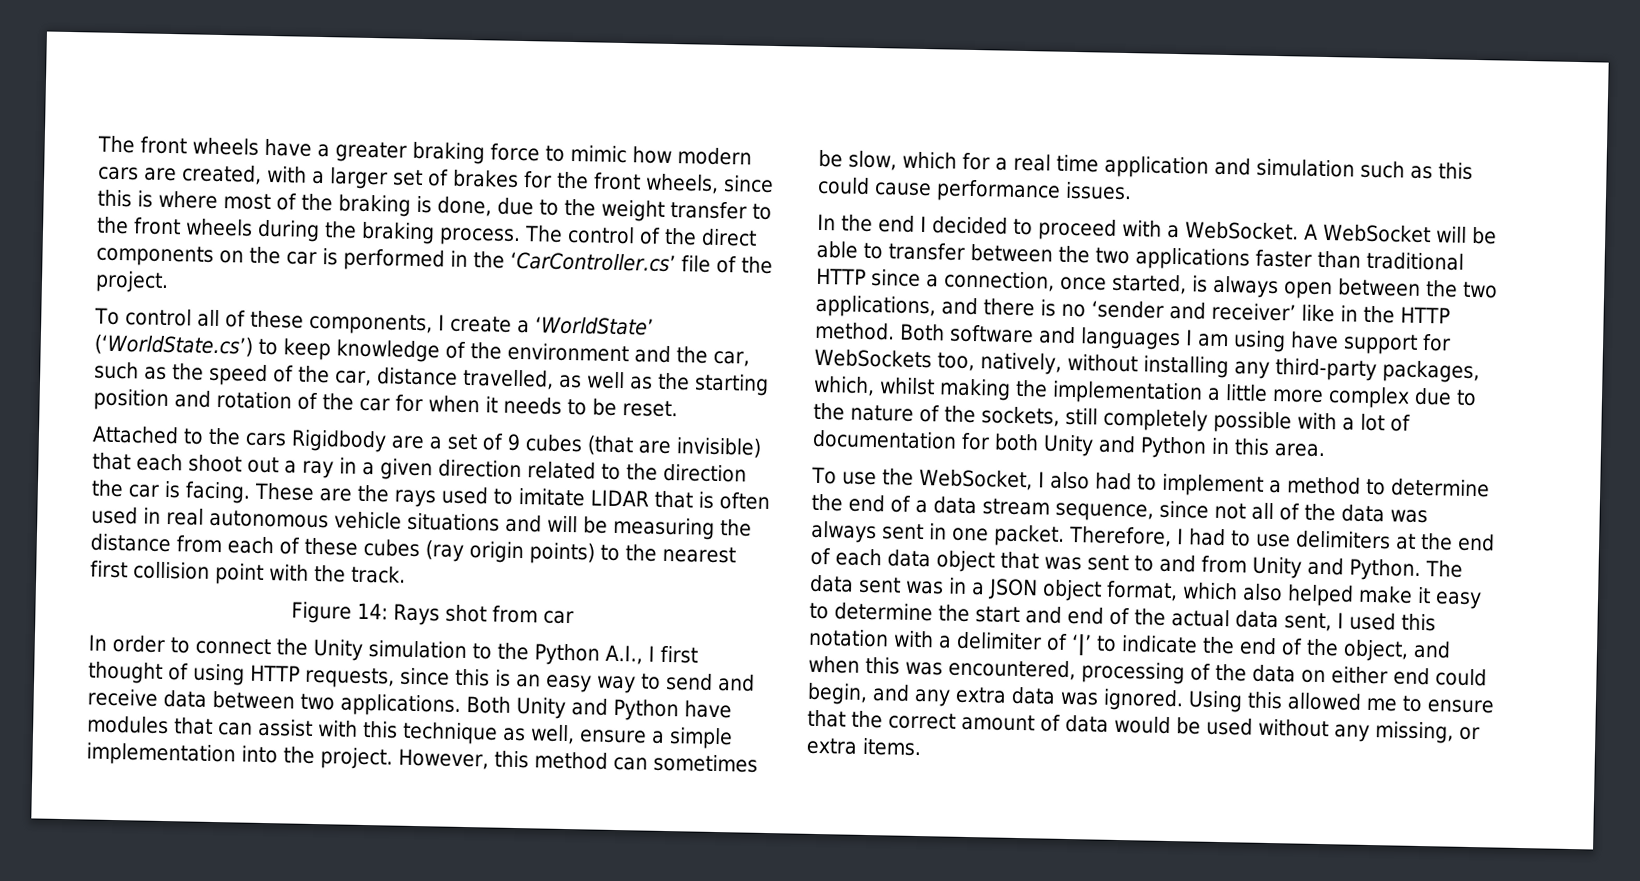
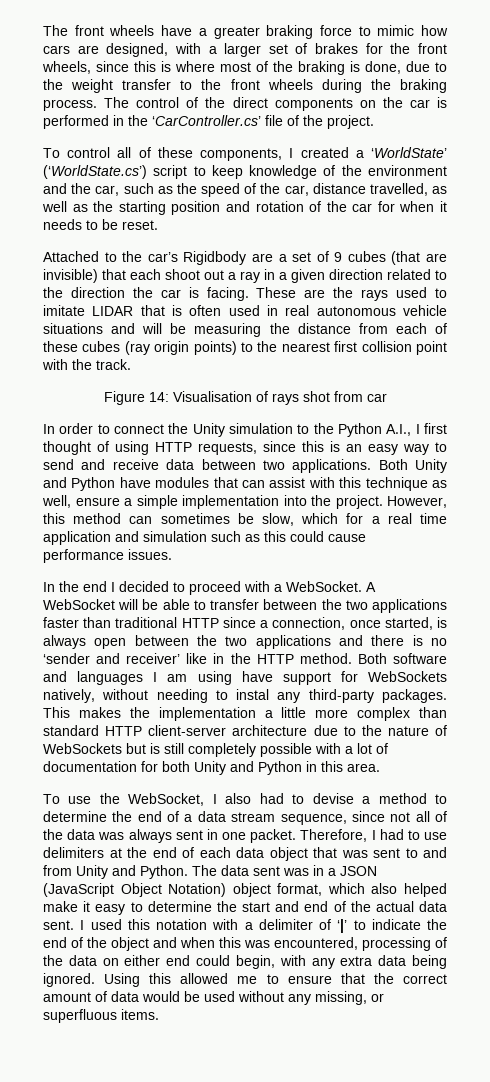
[677,147,752,166] modern -> (448, 30) none
[181,164,262,185] created, -> [106,43,169,57] designed,
[449,315,512,333] create -> [300,147,349,158] created
(253, 345) none -> [153,165,188,179] script
[245,432,287,447] cars -> [147,252,178,262] car’s
[392,603,440,626] Rays -> [172,391,299,405] Visualisation of rays
[815,294,936,319] applications, -> [255,635,331,649] applications
[936,352,975,372] too, -> (447, 676) none
[1142,355,1480,384] [813,375,1011,401] installing any third-party packages, which, whilst making -> [156,689,447,703] [43,707,121,718] needing to instal any third-party packages. This makes
(1410, 397) none -> [419,707,447,718] [43,725,308,736] than standard HTTP client-server architecture
[944,405,1060,427] the sockets, -> [43,743,160,754] WebSockets but is
[1160,473,1264,497] implement -> [312,793,354,804] devise
(1038, 589) none -> [43,883,227,897] (JavaScript Object Notation)
[1284,612,1332,632] sent, -> [43,920,74,930] sent.
[1343,639,1409,662] object, -> [111,937,149,951] object
[872,684,910,702] and -> [279,955,306,966] with
[1060,691,1099,706] was -> [411,955,447,969] being
[806,737,858,755] extra -> [43,1009,117,1023] superfluous

